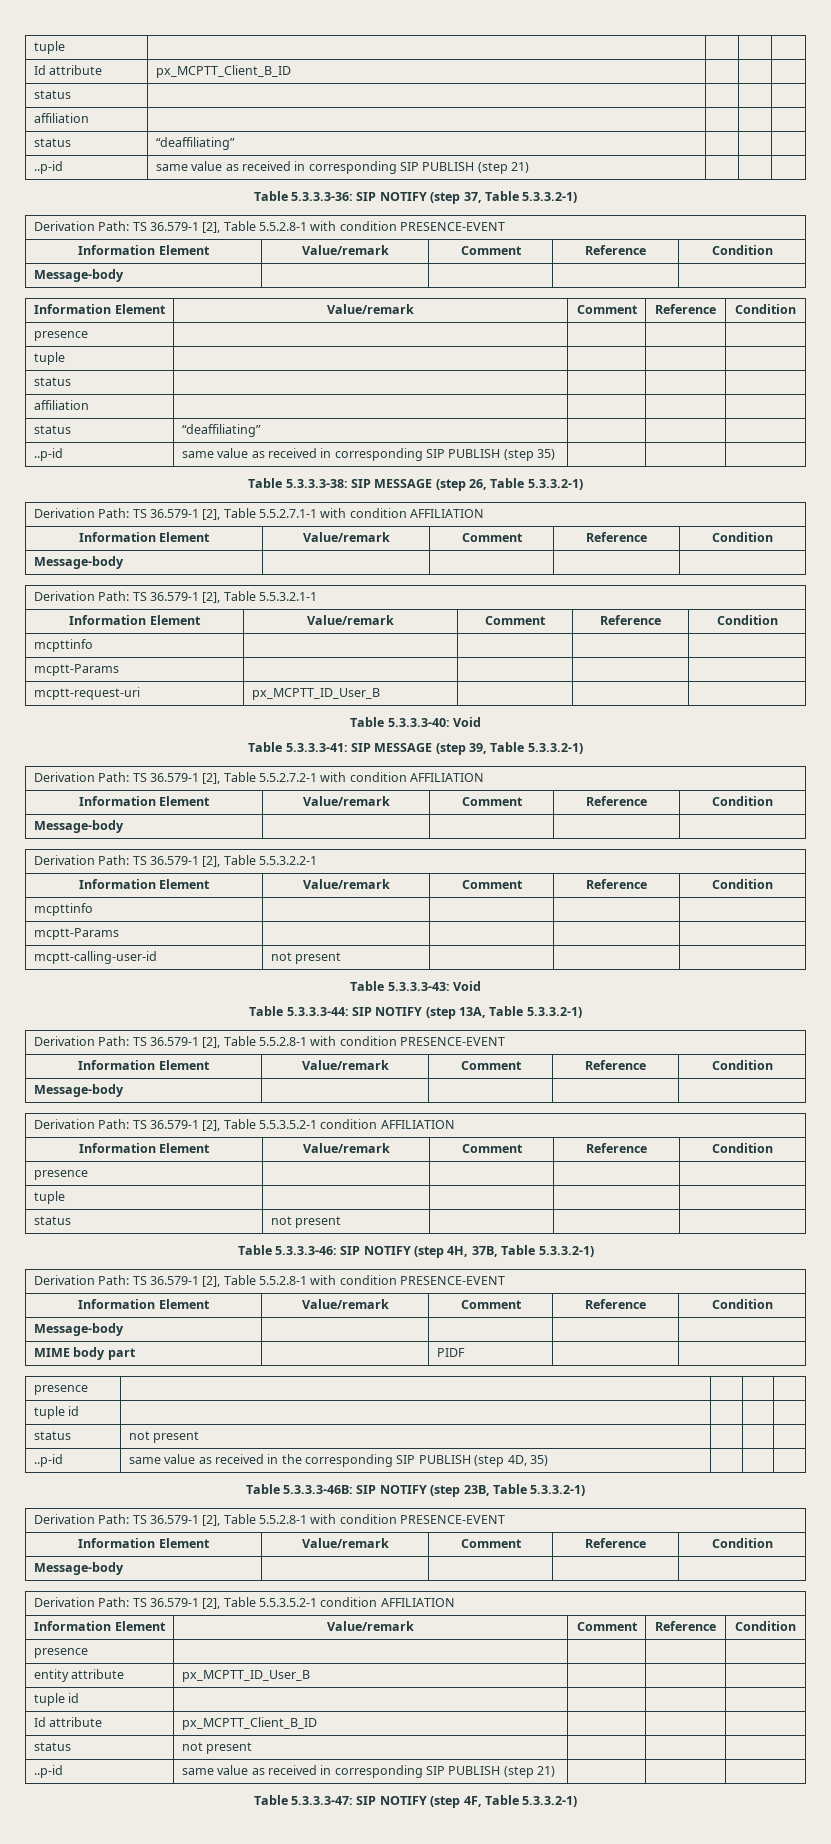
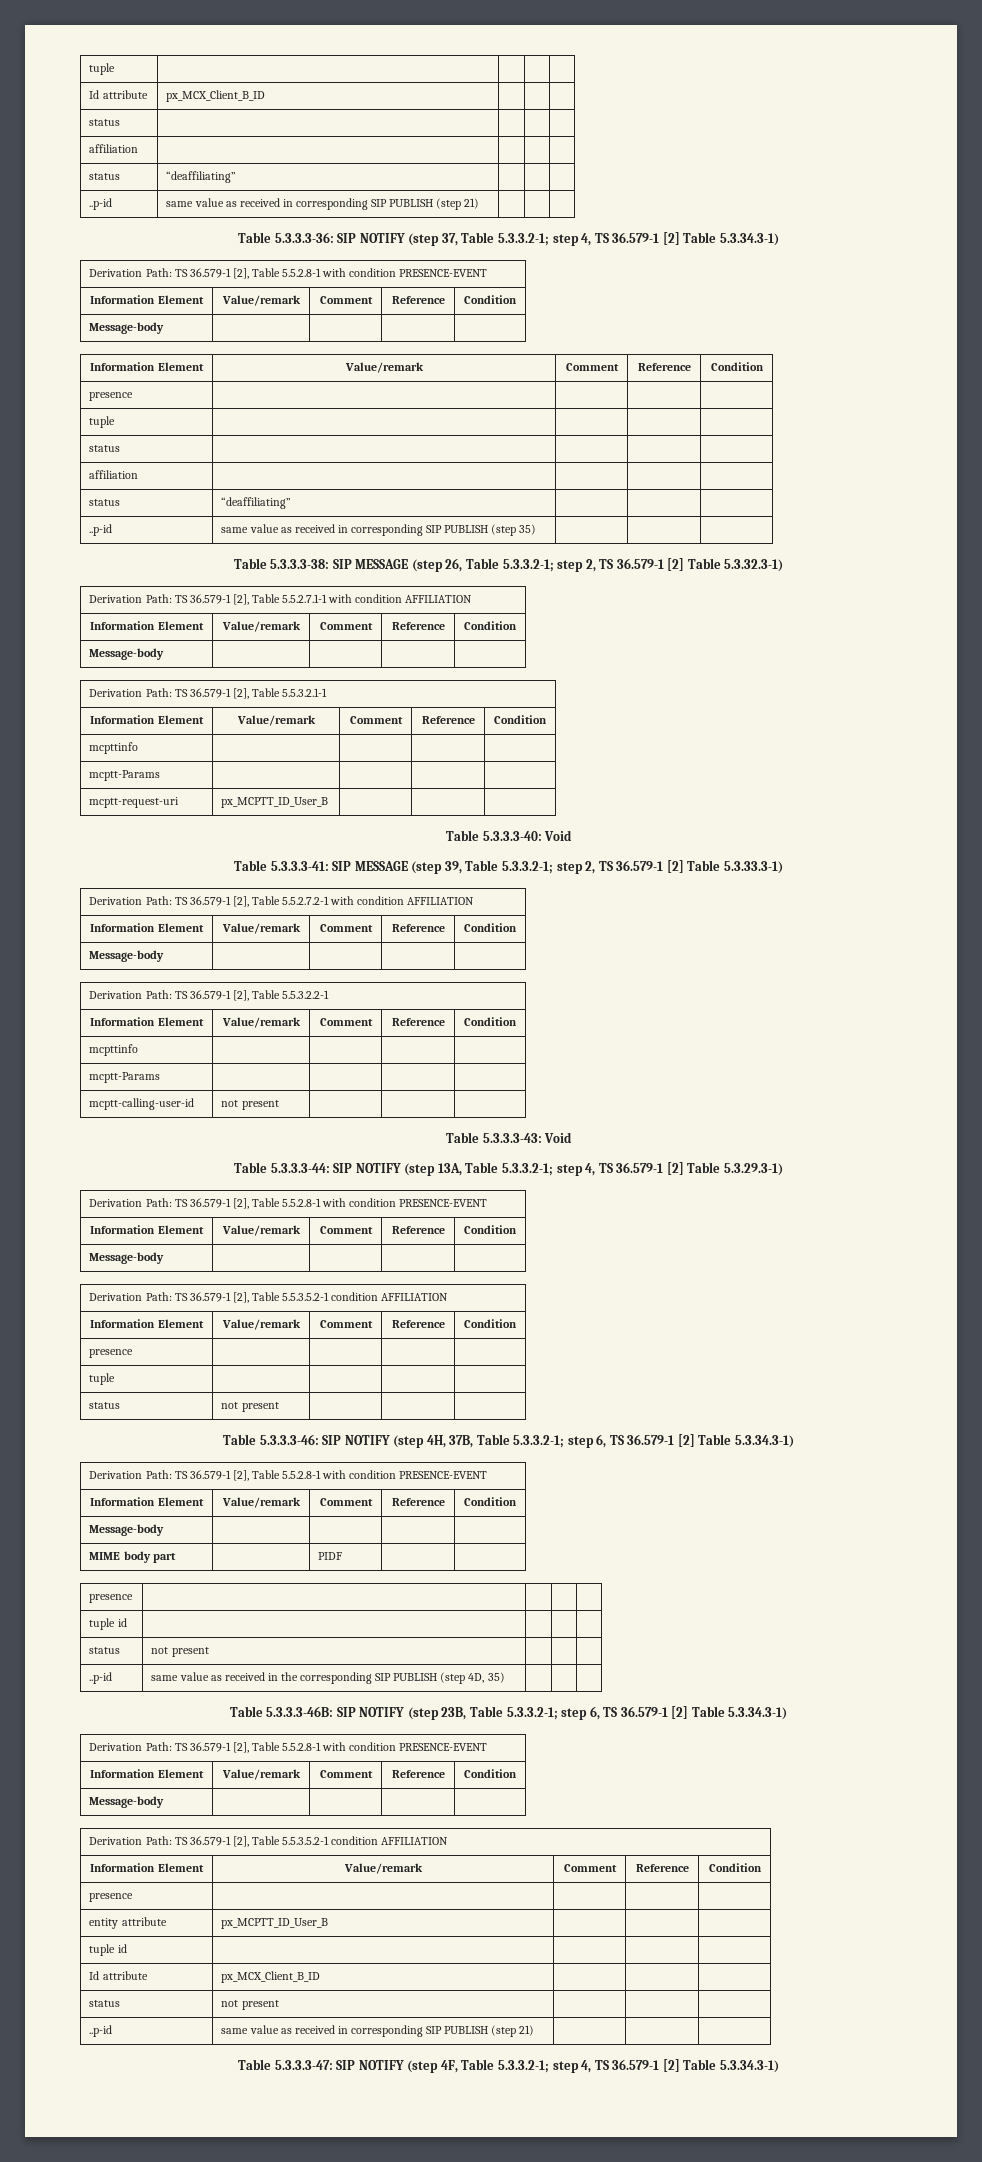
[155,65,291,78] px_MCPTT_Client_B_ID -> [166,90,266,102] px_MCX_Client_B_ID
[522,192,578,203] 5.3.3.2-1) -> [497,232,779,246] 5.3.3.2-1; step 4, TS 36.579-1 [2] Table 5.3.34.3-1)
[527,479,583,490] 5.3.3.2-1) -> [502,558,784,572] 5.3.3.2-1; step 2, TS 36.579-1 [2] Table 5.3.32.3-1)
[527,743,583,754] 5.3.3.2-1) -> [501,860,783,874] 5.3.3.2-1; step 2, TS 36.579-1 [2] Table 5.3.33.3-1)
[526,1007,582,1018] 5.3.3.2-1) -> [501,1162,783,1176] 5.3.3.2-1; step 4, TS 36.579-1 [2] Table 5.3.29.3-1)
[538,1246,594,1257] 5.3.3.2-1) -> [513,1434,794,1448] 5.3.3.2-1; step 6, TS 36.579-1 [2] Table 5.3.34.3-1)
[530,1485,586,1496] 5.3.3.2-1) -> [506,1706,788,1720] 5.3.3.2-1; step 6, TS 36.579-1 [2] Table 5.3.34.3-1)
[181,1717,317,1730] px_MCPTT_Client_B_ID -> [221,1971,321,1983] px_MCX_Client_B_ID
[522,1796,578,1807] 5.3.3.2-1) -> [497,2059,779,2073] 5.3.3.2-1; step 4, TS 36.579-1 [2] Table 5.3.34.3-1)

